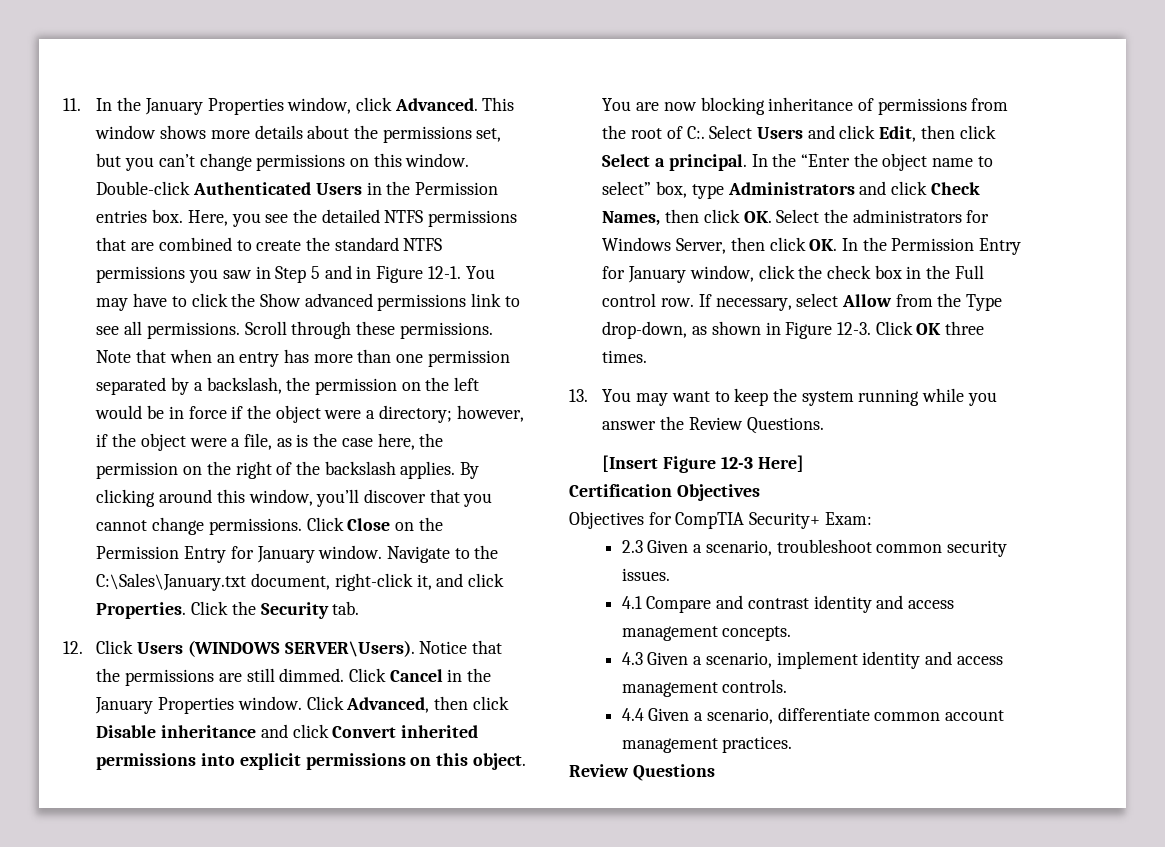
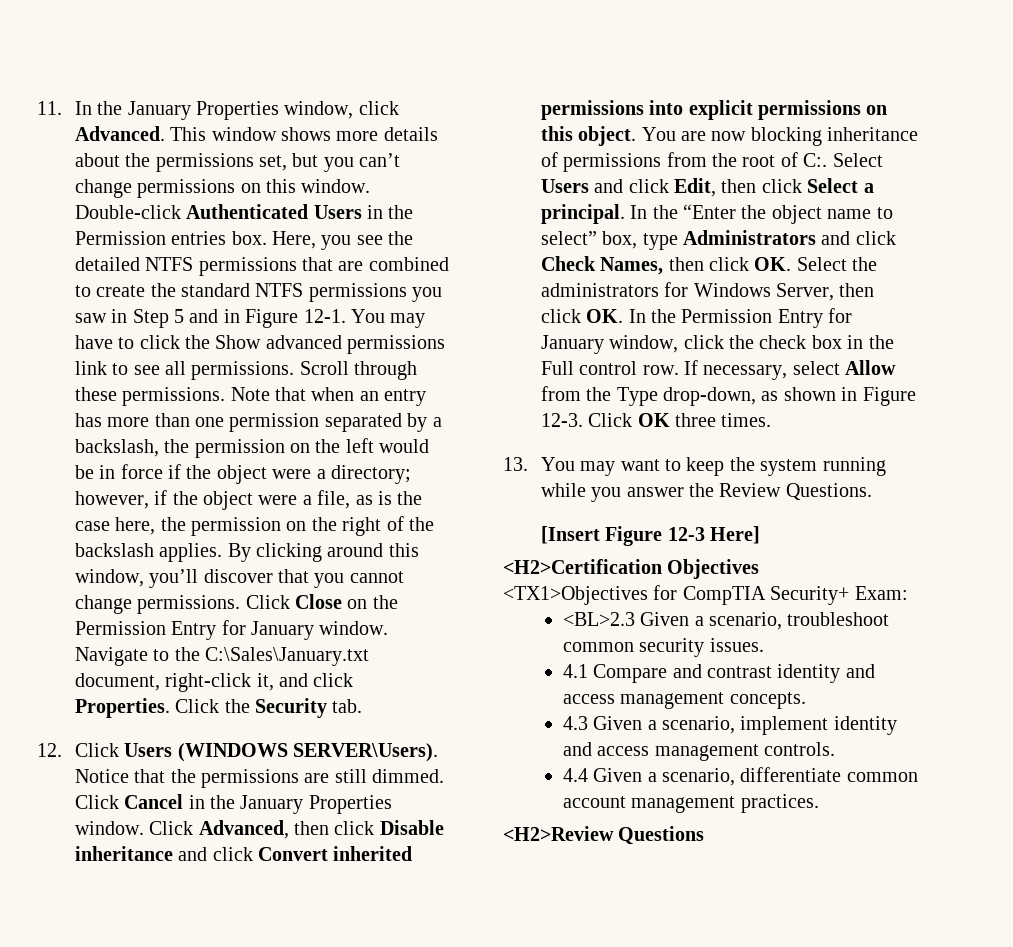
[569,484,672,497] Certification -> [503,559,662,574] <H2>Certification
[569,511,644,529] Objectives -> [503,586,648,605] <TX1>Objectives
[621,540,643,553] 2.3 -> [562,612,635,626] <BL>2.3
[569,764,629,777] Review -> [503,826,614,841] <H2>Review

